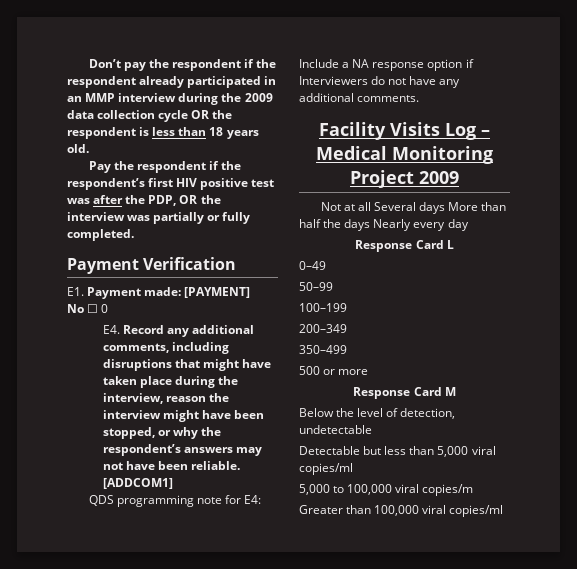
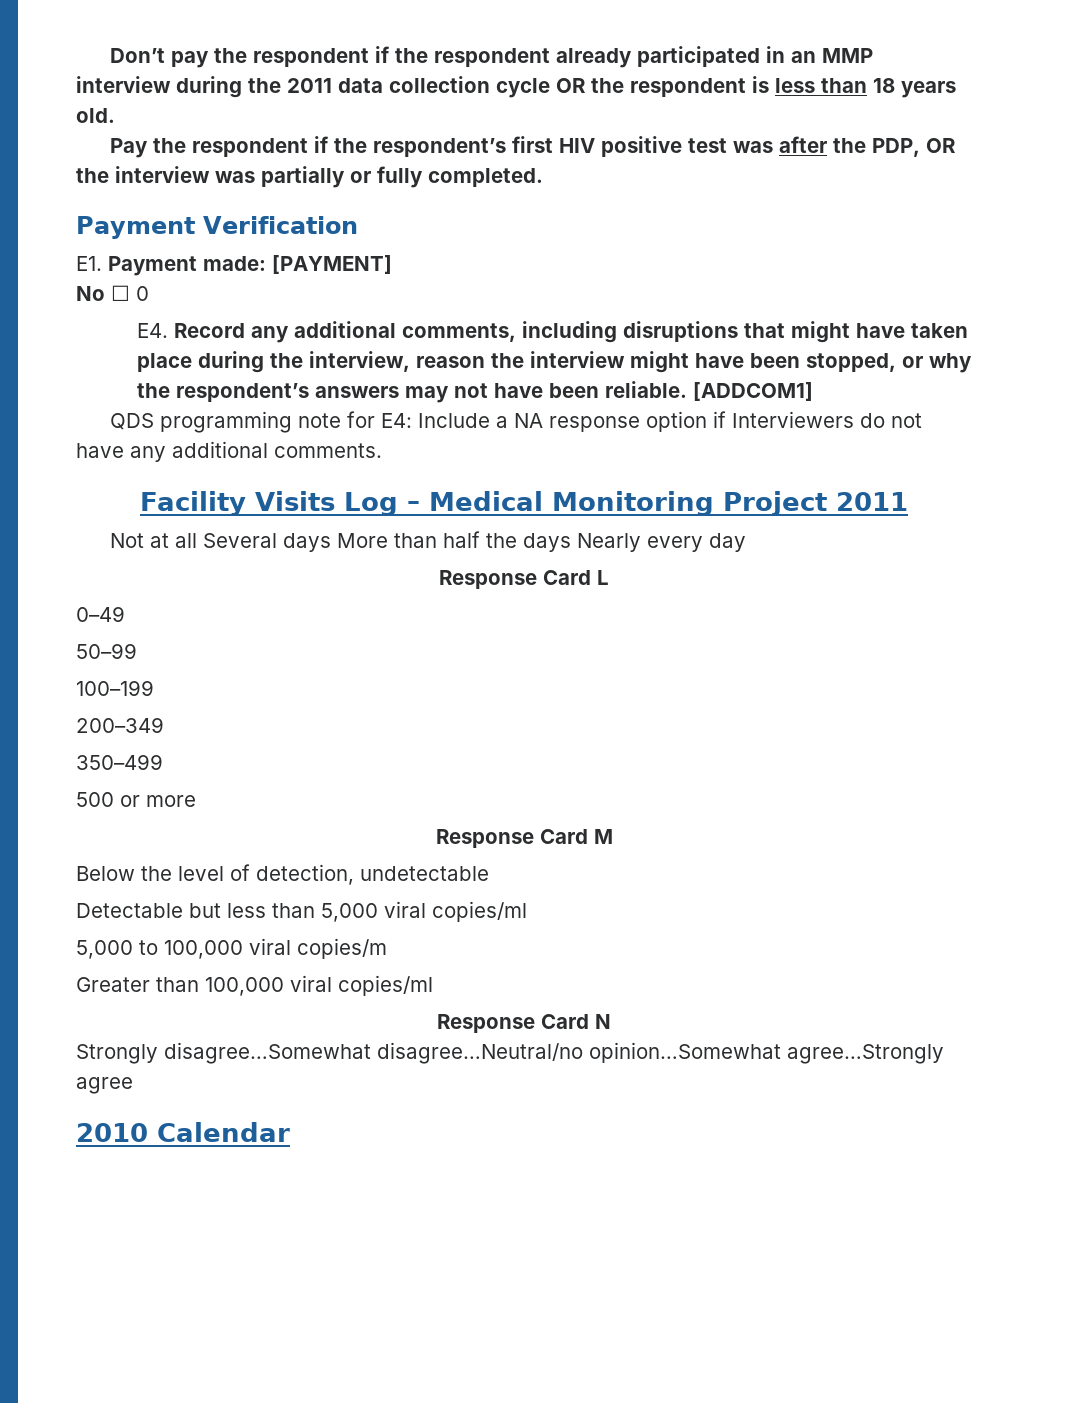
[244,93,273,102] 2009 -> [287,78,332,93] 2011
[419,171,459,184] 2009 -> [836,492,909,511] 2011
(504, 511) none -> [437,1014,611,1033] [76,1042,944,1064] [76,1077,133,1094] [76,1122,290,1142] // Response Card N // Strongly disagree…Somewhat disagree…Neutral/no opinion…Somewhat agree…Strongly agree // 2010 Calendar

